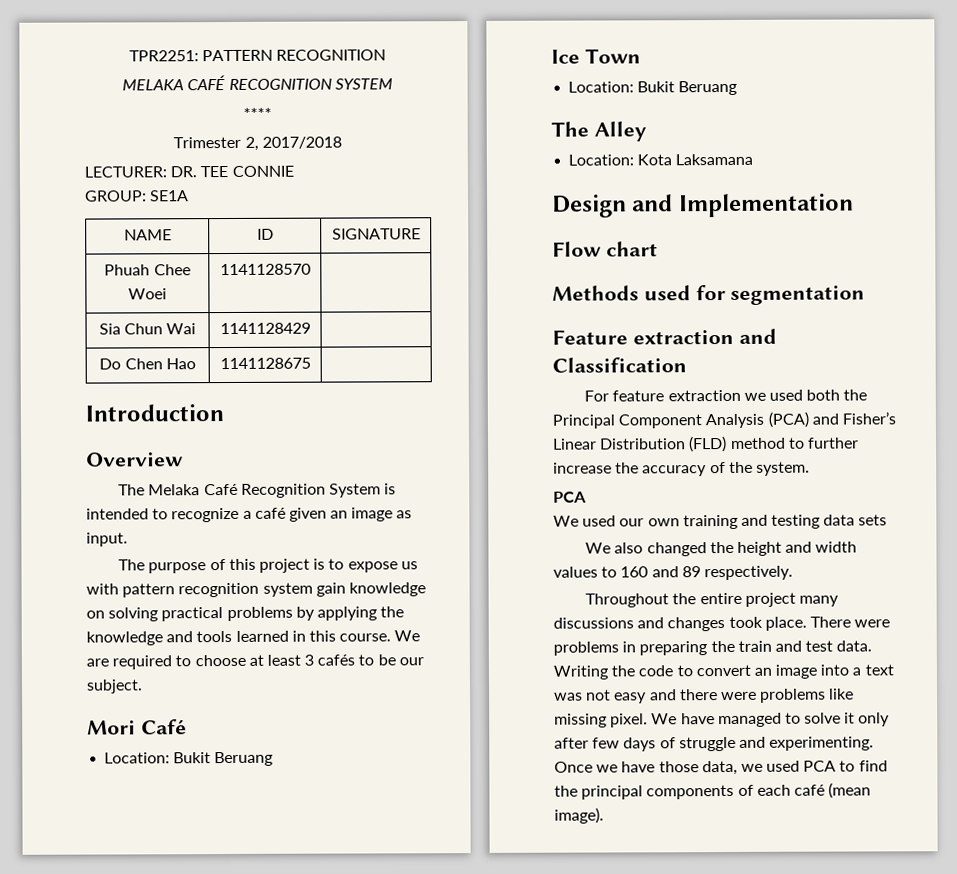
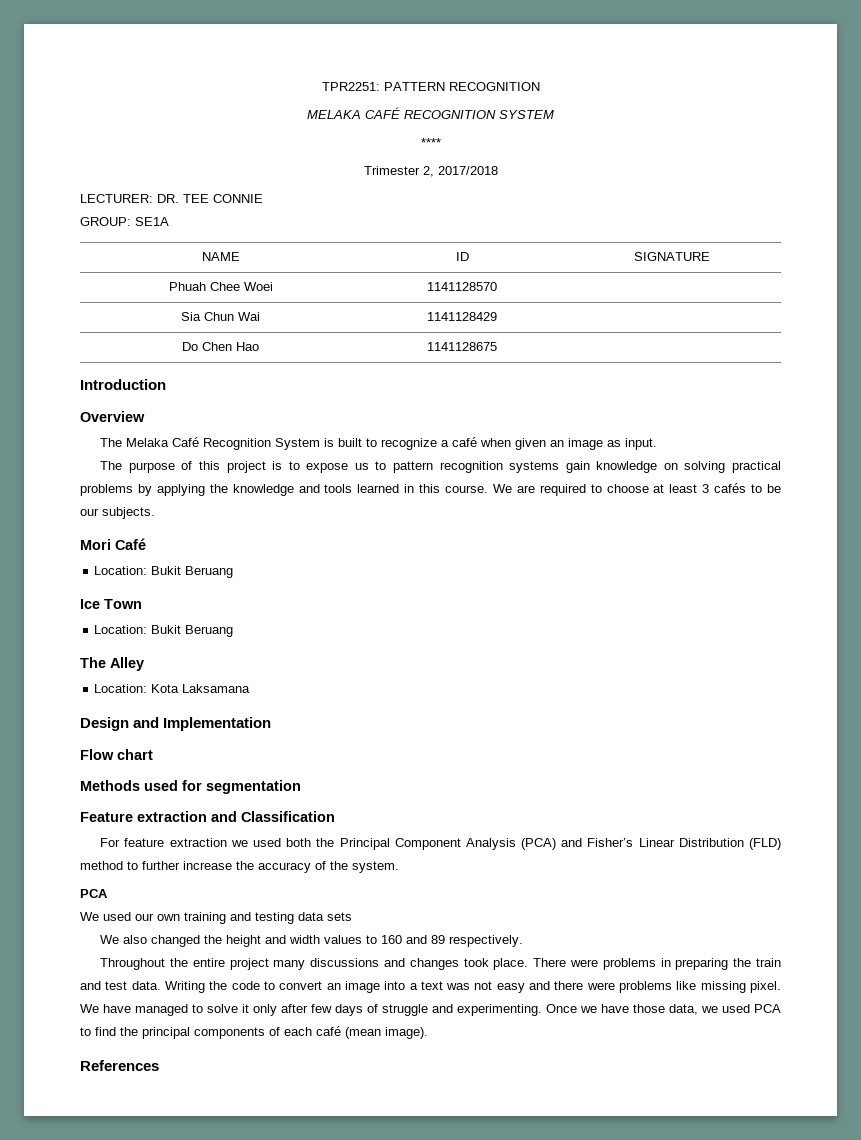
[86,508,149,520] intended -> [338,438,363,447] built
(286, 513) none -> [480,438,512,447] when
[86,583,119,595] with -> [375,461,387,470] to
[262,582,313,597] system -> [509,461,560,473] systems
[86,679,143,694] subject. -> [102,507,155,519] subjects.
(604, 815) none -> [80,1060,159,1071] // References

